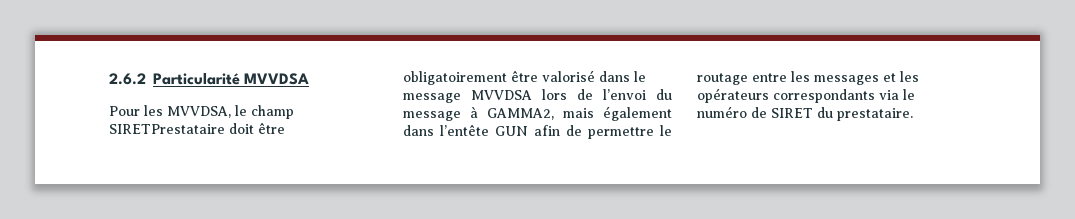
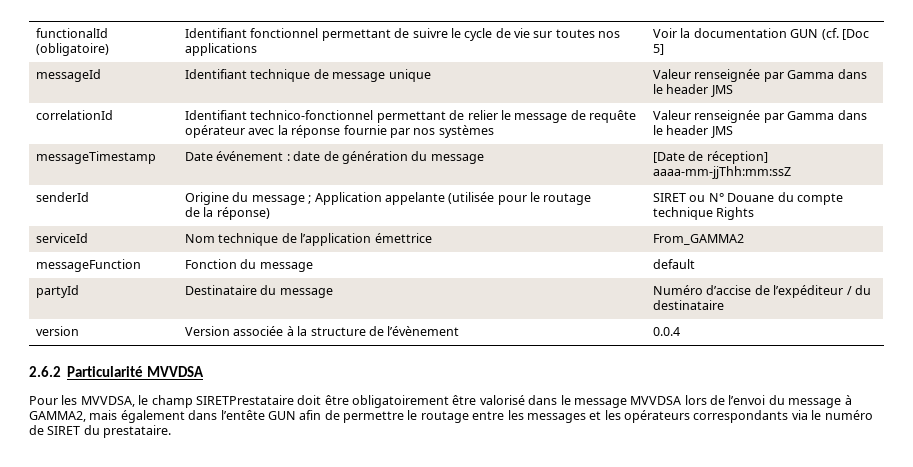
(109, 79) none -> [36,28,109,38] [36,43,110,56] [185,28,621,41] [185,43,258,56] [653,28,869,40] [653,44,665,55] [36,69,102,82] [185,69,431,82] [653,69,867,82] [653,84,733,97] [36,110,114,120] [185,110,637,123] [185,125,494,138] [653,110,867,123] [653,125,733,138] [36,151,157,164] [185,151,484,164] [653,151,768,164] [653,166,792,179] [36,192,90,202] [185,192,592,205] [185,207,270,220] [653,192,843,205] [653,207,755,220] [36,233,89,243] [185,233,432,246] [653,234,745,245] [36,259,142,272] [185,259,313,272] [653,259,696,269] [36,285,80,298] [185,285,333,298] [653,285,871,298] [653,300,725,310] [36,326,80,336] [185,326,460,336] [653,327,681,336] functionalId (obligatoire) | Identifiant fonctionnel permettant de suivre le cycle de vie sur toutes nos applications | Voir la documentation GUN (cf. [Doc 5] // messageId | Identifiant technique de message unique | Valeur renseignée par Gamma dans le header JMS // correlationId | Identifiant technico-fonctionnel permettant de relier le message de requête opérateur avec la réponse fournie par nos systèmes | Valeur renseignée par Gamma dans le header JMS // messageTimestamp | Date événement : date de génération du message | [Date de réception] aaaa-mm-jjThh:mm:ssZ // senderId | Origine du message ; Application appelante (utilisée pour le routage // de la réponse) | SIRET ou N° Douane du compte technique Rights // serviceId | Nom technique de l’application émettrice | From_GAMMA2 // messageFunction | Fonction du message | default // partyId | Destinataire du message | Numéro d’accise de l’expéditeur / du destinataire // version | Version associée à la structure de l’évènement | 0.0.4 //

